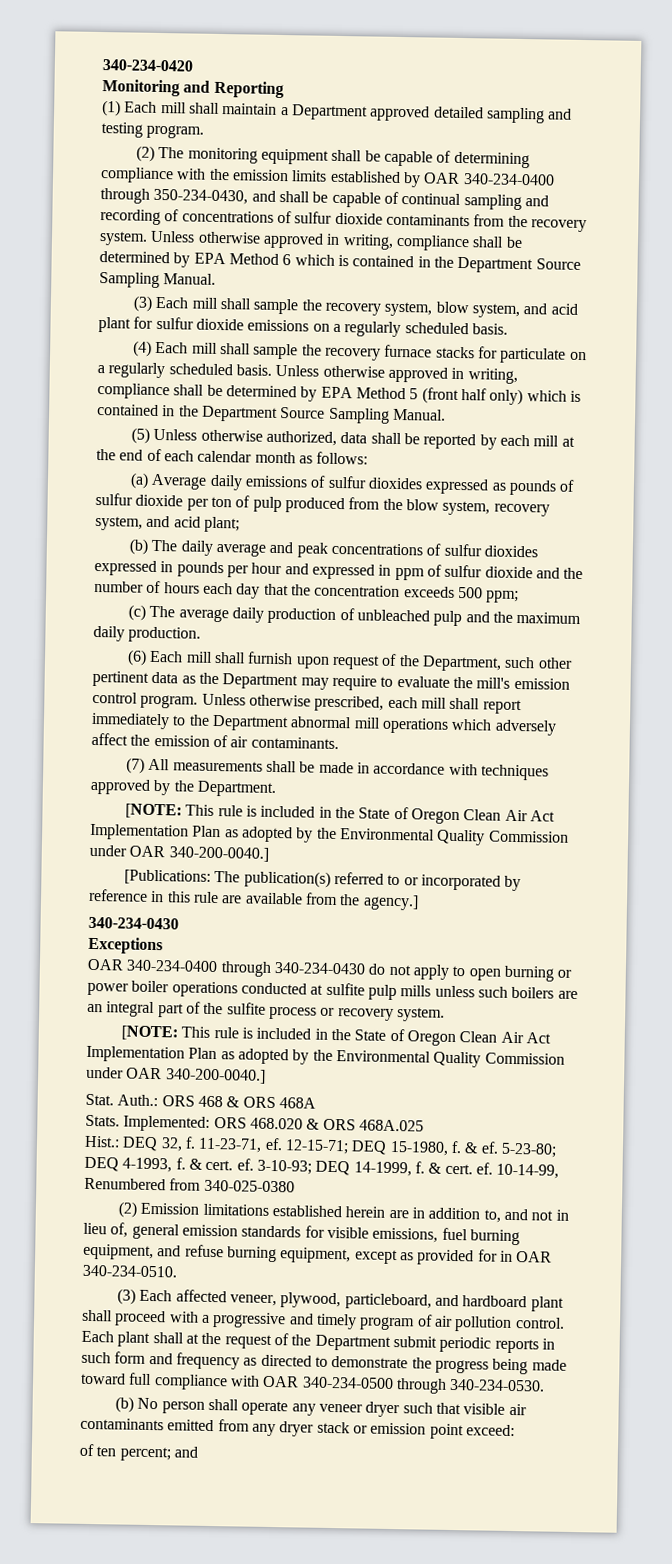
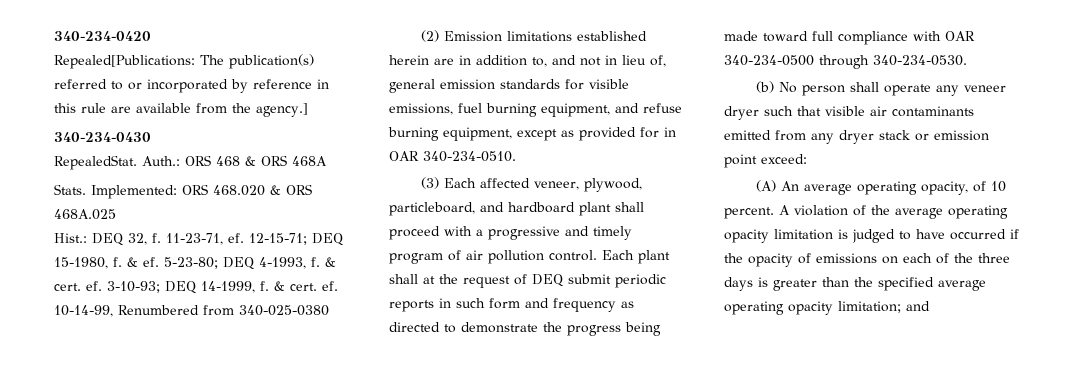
[102,79,284,99] [102,100,573,124] [101,122,205,139] [136,145,530,169] [100,167,555,188] [100,188,549,210] [100,209,587,233] [99,230,523,252] [99,251,581,274] [99,272,217,289] [133,295,578,318] [98,316,508,338] [133,340,587,364] [97,362,518,384] [97,382,581,406] [97,403,446,424] [131,427,575,450] [96,448,369,465] [130,472,576,496] [95,492,550,517] [95,515,240,533] [129,538,538,558] [94,559,584,581] [94,580,520,604] [128,604,582,627] [93,625,202,643] [127,649,573,672] [92,670,570,691] [92,691,522,715] [91,712,557,736] [91,732,339,750] [126,757,549,781] [90,778,276,798] [125,803,555,825] [90,823,569,846] [89,844,269,862] [124,869,212,885] Monitoring and Reporting // (1) Each mill shall maintain a Department approved detailed sampling and testing program. // (2) The monitoring equipment shall be capable of determining compliance with the emission limits established by OAR 340-234-0400 through 350-234-0430, and shall be capable of continual sampling and recording of concentrations of sulfur dioxide contaminants from the recovery system. Unless otherwise approved in writing, compliance shall be determined by EPA Method 6 which is contained in the Department Source Sampling Manual. // (3) Each mill shall sample the recovery system, blow system, and acid plant for sulfur dioxide emissions on a regularly scheduled basis. // (4) Each mill shall sample the recovery furnace stacks for particulate on a regularly scheduled basis. Unless otherwise approved in writing, compliance shall be determined by EPA Method 5 (front half only) which is contained in the Department Source Sampling Manual. // (5) Unless otherwise authorized, data shall be reported by each mill at the end of each calendar month as follows: // (a) Average daily emissions of sulfur dioxides expressed as pounds of sulfur dioxide per ton of pulp produced from the blow system, recovery system, and acid plant; // (b) The daily average and peak concentrations of sulfur dioxides expressed in pounds per hour and expressed in ppm of sulfur dioxide and the number of hours each day that the concentration exceeds 500 ppm; // (c) The average daily production of unbleached pulp and the maximum daily production. // (6) Each mill shall furnish upon request of the Department, such other pertinent data as the Department may require to evaluate the mill's emission control program. Unless otherwise prescribed, each mill shall report immediately to the Department abnormal mill operations which adversely affect the emission of air contaminants. // (7) All measurements shall be made in accordance with techniques approved by the Department. // [NOTE: This rule is included in the State of Oregon Clean Air Act Implementation Plan as adopted by the Environmental Quality Commission under OAR 340-200-0040.] // [Publications: -> [54,55,195,69] Repealed[Publications:
[88,936,163,955] [87,958,573,982] [87,980,578,1001] [87,1001,445,1022] [121,1025,551,1047] [86,1045,565,1068] [86,1066,266,1084] [85,1093,114,1106] Exceptions // OAR 340-234-0400 through 340-234-0430 do not apply to open burning or power boiler operations conducted at sulfite pulp mills unless such boilers are an integral part of the sulfite process or recovery system. // [NOTE: This rule is included in the State of Oregon Clean Air Act Implementation Plan as adopted by the Environmental Quality Commission under OAR 340-200-0040.] // Stat. -> [54,155,137,170] RepealedStat.
[291,1334,391,1351] the Department -> [532,274,564,287] DEQ
[79,1443,171,1462] of ten percent; -> [755,180,1007,195] [724,205,1008,219] [724,229,1019,243] [724,253,1010,267] [724,277,986,291] [724,301,901,315] (A) An average operating opacity, of 10 percent. A violation of the average operating opacity limitation is judged to have occurred if the opacity of emissions on each of the three days is greater than the specified average operating opacity limitation;

